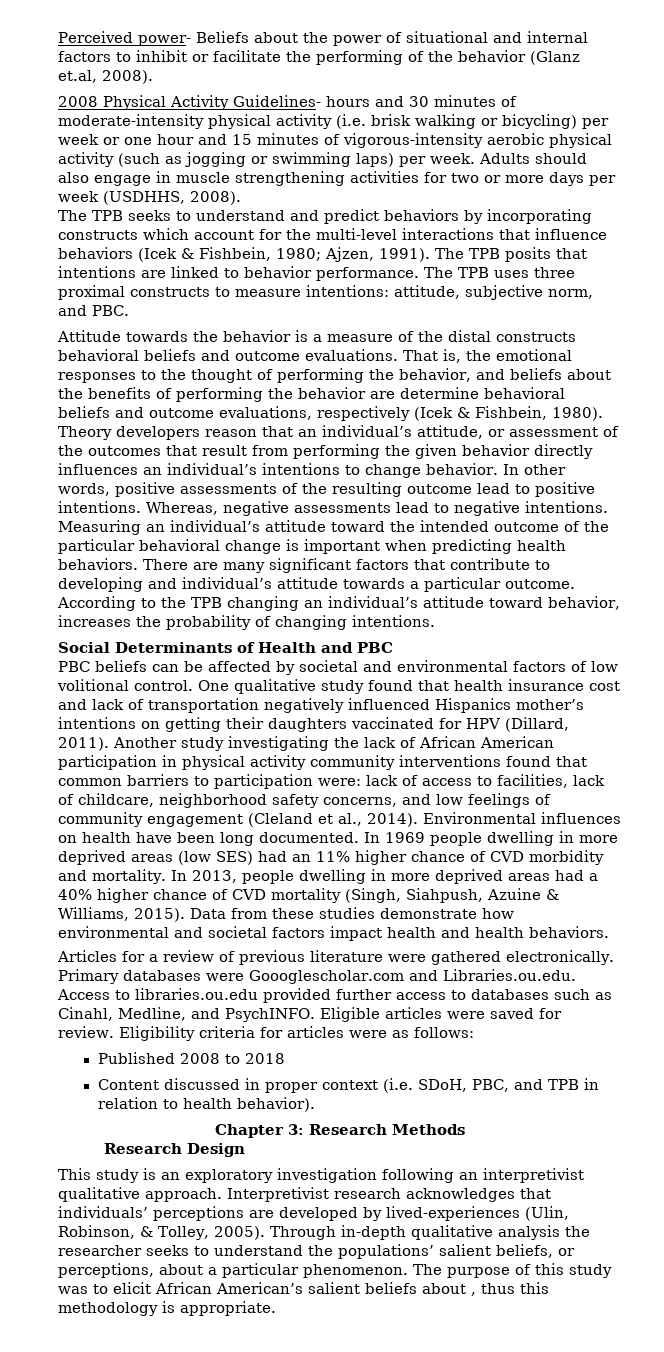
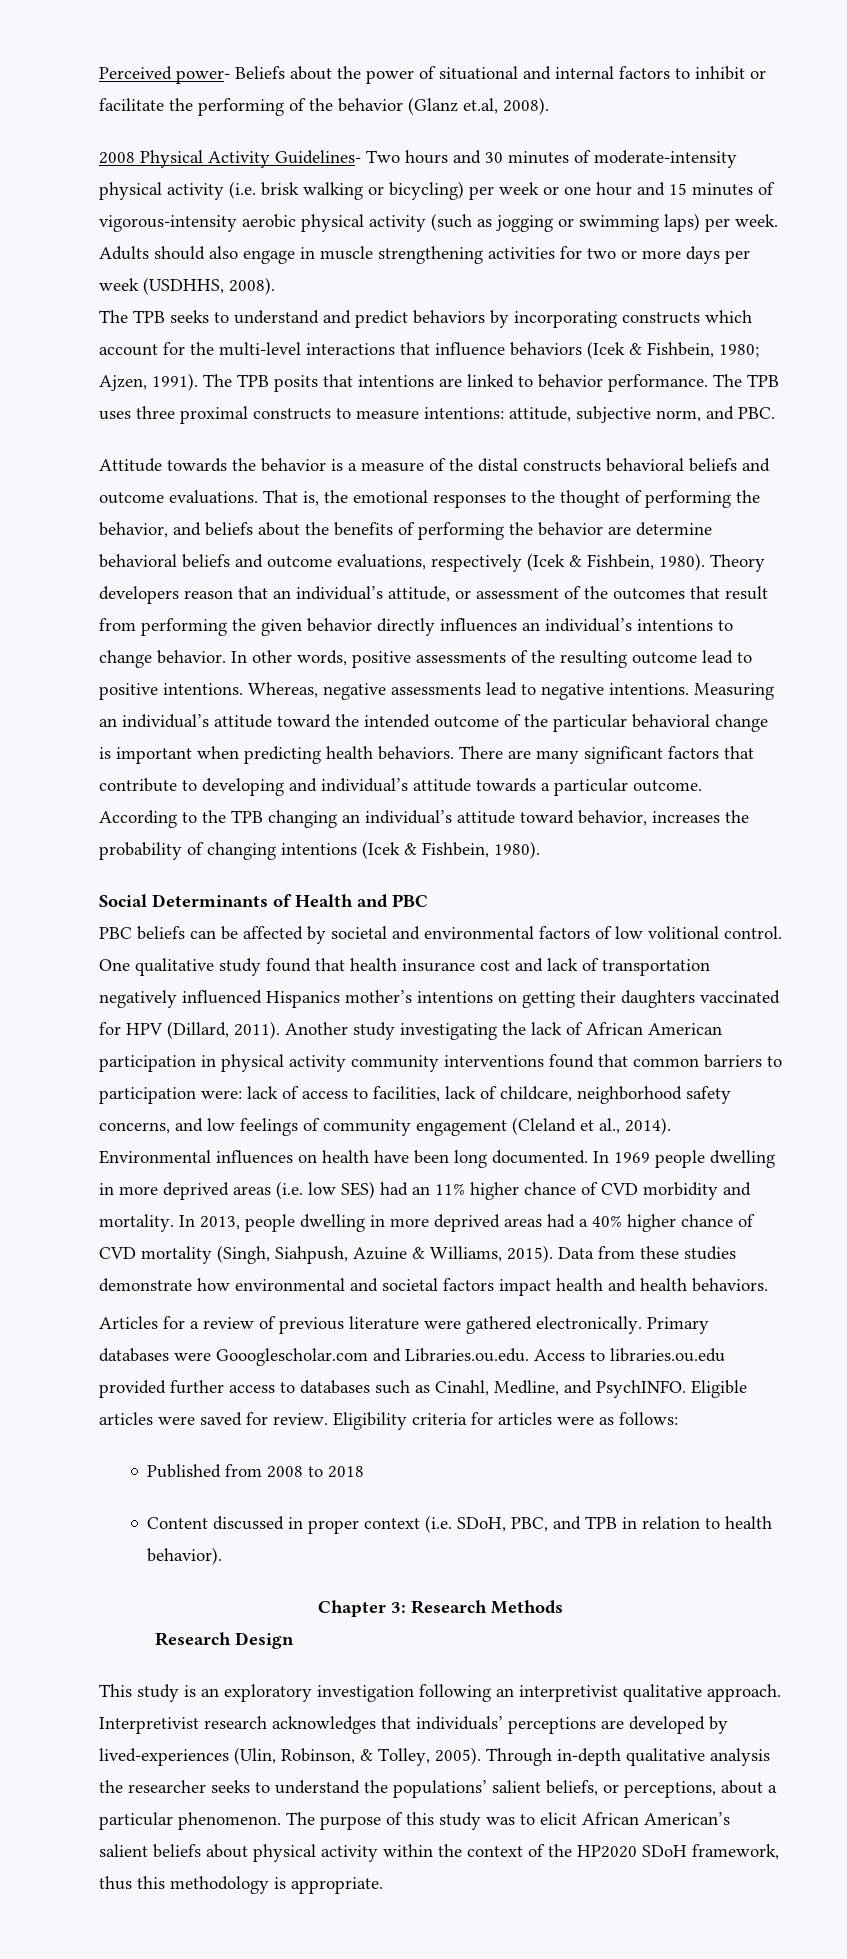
(321, 101) none -> [366,150,400,163] Two
[352,615,435,627] intentions. -> [281,841,540,859] intentions (Icek & Fishbein, 1980).
[178,851,211,865] (low -> [276,1181,336,1199] (i.e. low
(175, 1058) none -> [225,1464,263,1477] from
[471,1292,476,1296] , -> [253,1844,779,1862] physical activity within the context of the HP2020 SDoH framework,

